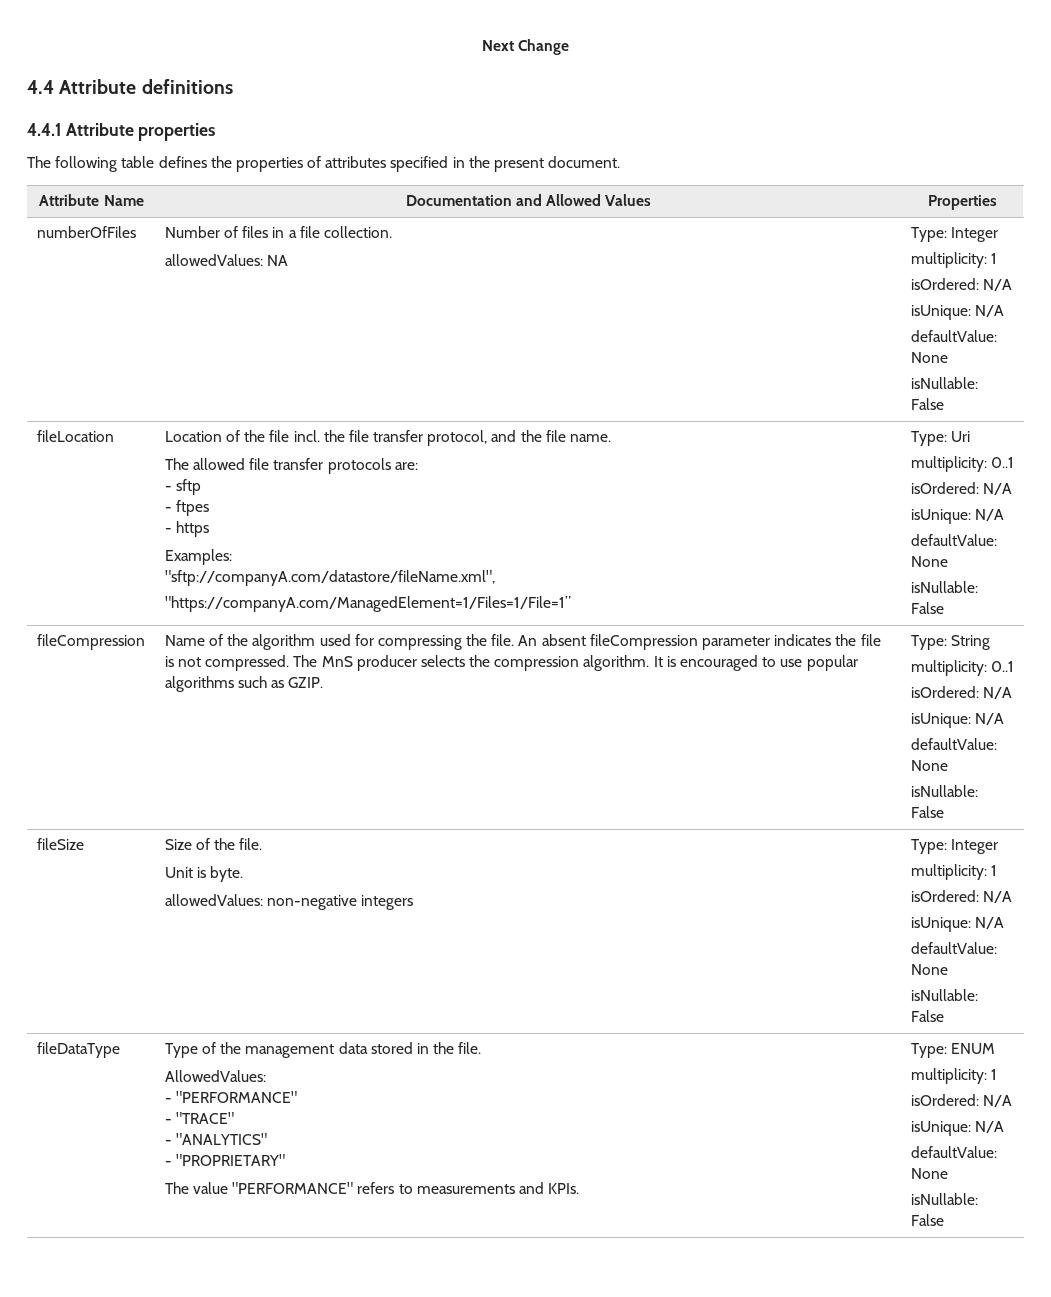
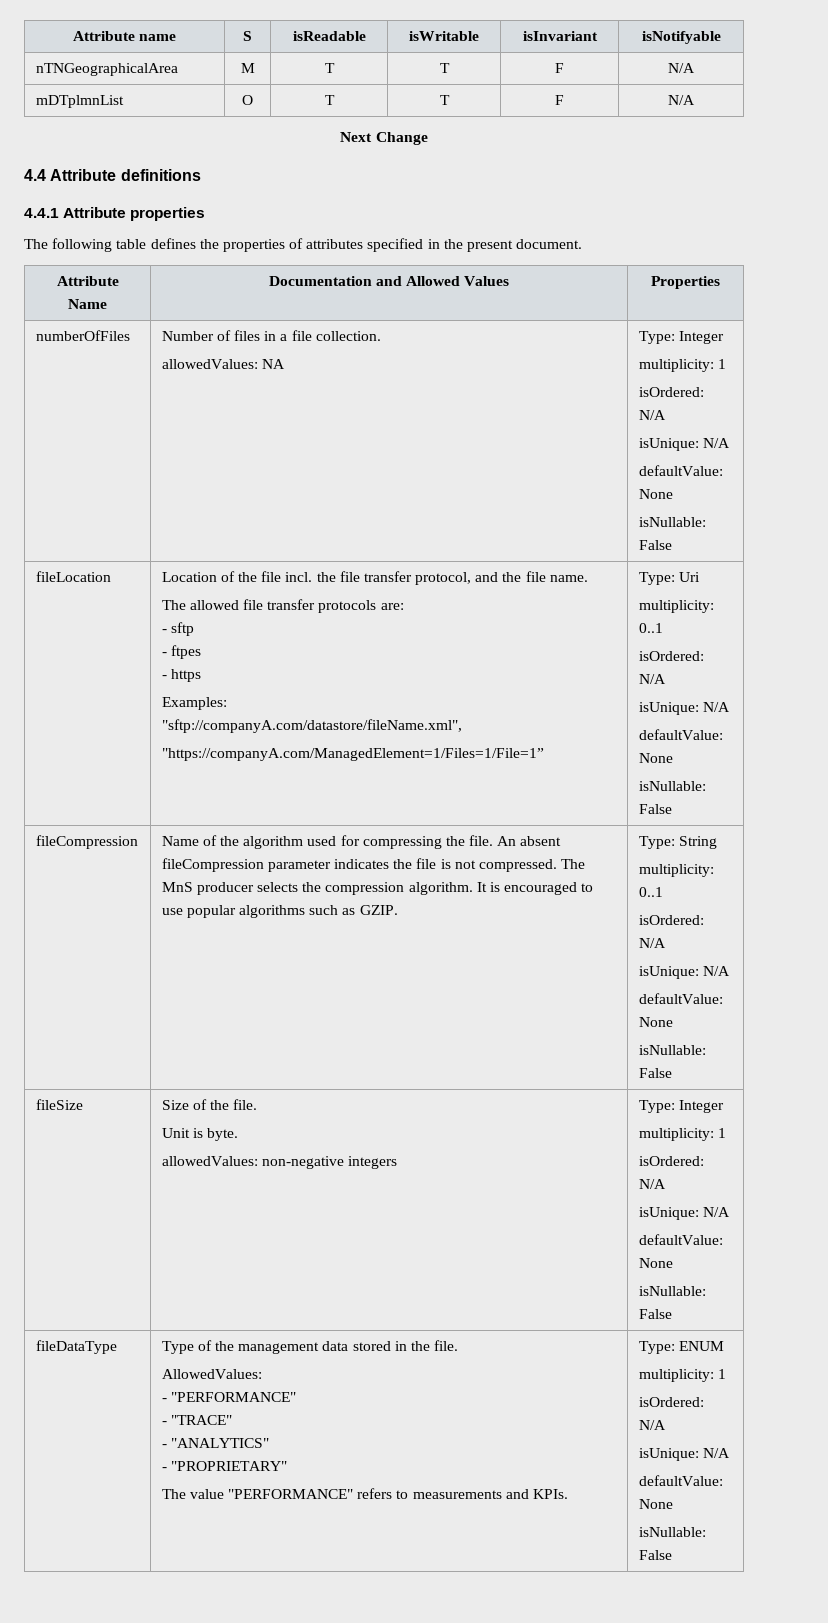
(481, 45) none -> [72,31,177,41] [243,31,252,41] [292,31,366,41] [409,31,480,41] [522,31,598,41] [641,31,721,44] [35,63,178,76] [240,63,255,73] [324,63,335,73] [439,63,450,73] [555,63,564,73] [668,63,695,73] [35,95,124,108] [242,95,253,105] [324,95,335,105] [439,95,450,105] [555,95,564,105] [668,95,695,105] Attribute name | S | isReadable | isWritable | isInvariant | isNotifyable // nTNGeographicalArea | M | T | T | F | N/A // mDTplmnList | O | T | T | F | N/A //

